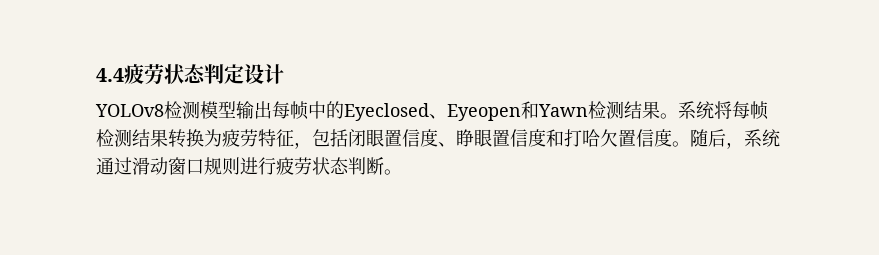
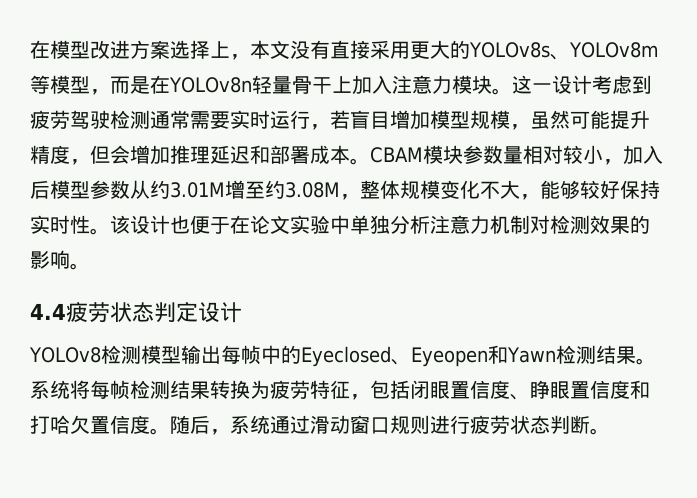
(96, 75) none -> [30,40,659,60] [30,75,652,95] [30,110,650,130] [30,145,663,165] [30,180,660,200] [30,215,650,235] [30,250,90,270] 在模型改进方案选择上，本文没有直接采用更大的YOLOv8s、YOLOv8m等模型，而是在YOLOv8n轻量骨干上加入注意力模块。这一设计考虑到疲劳驾驶检测通常需要实时运行，若盲目增加模型规模，虽然可能提升精度，但会增加推理延迟和部署成本。CBAM模块参数量相对较小，加入后模型参数从约3.01M增至约3.08M，整体规模变化不大，能够较好保持实时性。该设计也便于在论文实验中单独分析注意力机制对检测效果的影响。 //

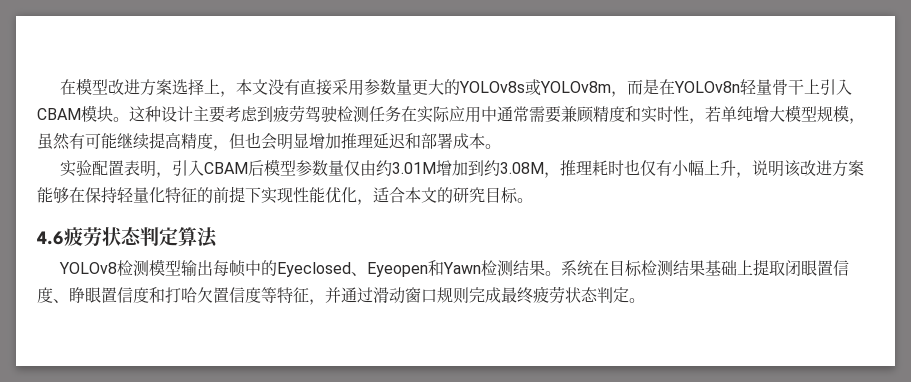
(410, 50) none -> [364,79,413,95] 参数量
[549,42,659,60] [30,75,90,94] 、YOLOv8m等模型 -> [525,79,612,96] 或YOLOv8m
[351,75,592,95] 加入注意力模块。这一设计 -> [820,79,853,96] [37,105,225,123] 引入CBAM模块。这种设计主要
[150,110,650,130] [30,145,130,165] 通常需要实时运行，若盲目增加模型规模，虽然可能提升精度，但会 -> [369,105,865,124] [37,132,309,151] 任务在实际应用中通常需要兼顾精度和实时性，若单纯增大模型规模，虽然有可能继续提高精度，但也会明显
[370,145,663,165] CBAM模块参数量相对较小，加入 -> [60,160,249,178] // 实验配置表明，引入CBAM
[130,180,150,199] 从 -> [328,160,377,176] 量仅由
[245,181,265,199] 至 -> [452,160,485,176] 加到
[360,180,660,200] [30,215,650,235] [30,250,90,270] [30,301,242,323] 整体规模变化不大，能够较好保持实时性。该设计也便于在论文实验中单独分析注意力机制对检测效果的影响。 // 4.4疲劳状态判定设计 -> [560,159,865,178] [37,186,533,205] [37,227,218,248] 推理耗时也仅有小幅上升，说明该改进方案能够在保持轻量化特征的前提下实现性能优化，适合本文的研究目标。 // 4.6疲劳状态判定算法
[70,380,410,400] 将每帧检测结果转换为疲劳特征，包括 -> [593,259,786,277] 在目标检测结果基础上提取
[150,415,270,435] 。随后，系统 -> [261,287,341,305] 等特征，并
[430,415,590,434] 进行疲劳状态判断 -> [469,286,629,304] 完成最终疲劳状态判定

